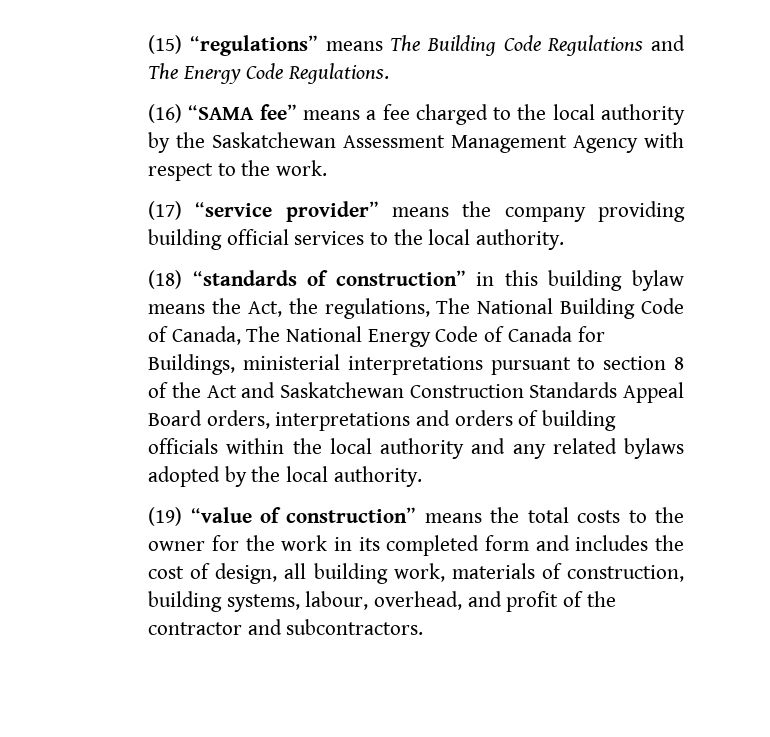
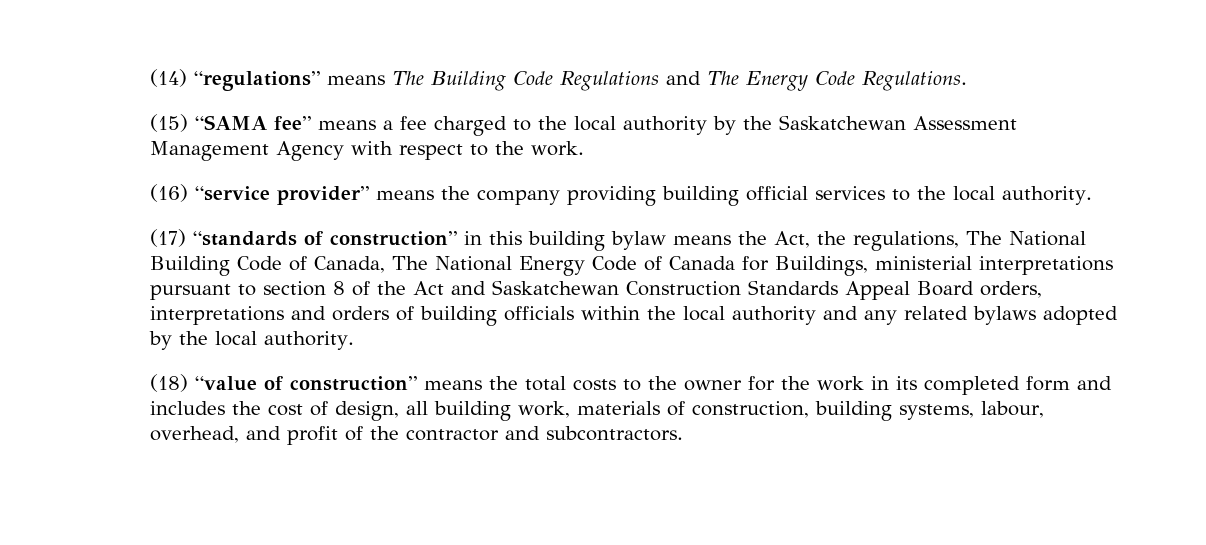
[148,35,183,54] (15) -> [150,69,188,87] (14)
[148,104,183,123] (16) -> [150,114,189,132] (15)
[148,201,183,220] (17) -> [150,184,189,202] (16)
[148,270,183,289] (18) -> [150,229,187,247] (17)
[148,507,183,526] (19) -> [150,374,189,392] (18)

